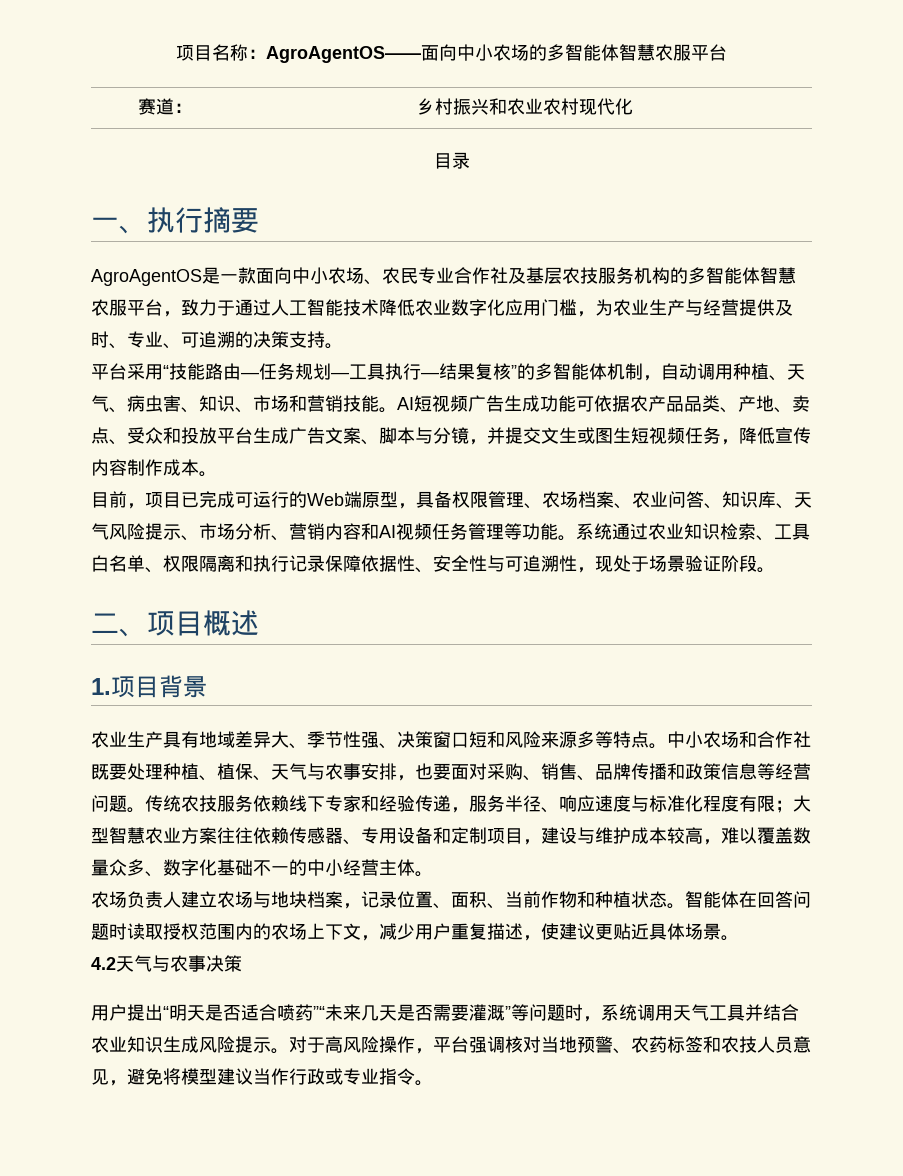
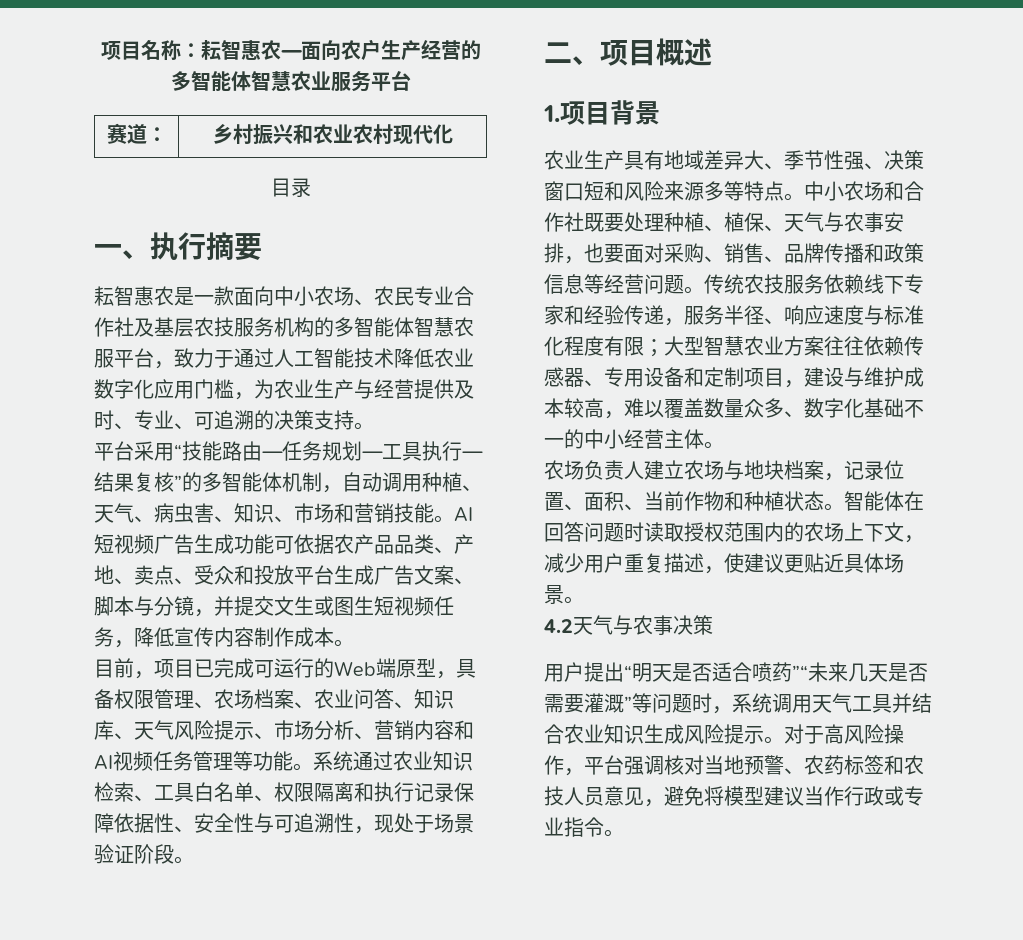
[266,44,691,63] AgroAgentOS——面向中小农场的多智能体智慧农服 -> [200,39,481,61] [170,71,371,92] 耘智惠农—面向农户生产经营的多智能体智慧农业服务
[91,269,202,286] AgroAgentOS -> [94,286,174,306] 耘智惠农

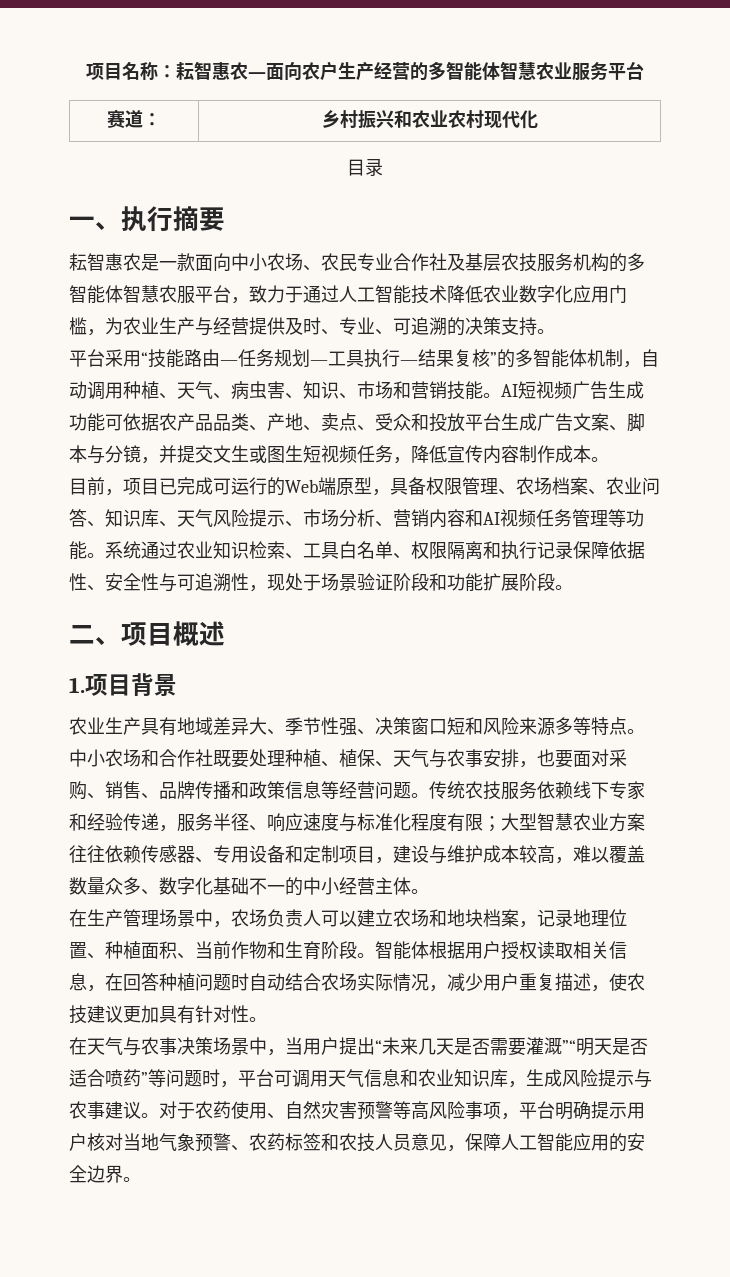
(174, 854) none -> [429,573,555,592] 和功能扩展阶段
(724, 445) none -> [69,909,231,928] 在生产管理场景中，
(644, 470) none -> [321,910,357,927] 可以
[724,460,744,480] 与 -> [429,909,447,927] 和
[884,460,904,480] [544,492,584,511] 位置、 -> [573,909,627,927] [69,940,141,959] 地理位置、种植
[744,491,924,511] [544,522,904,542] 种植状态。智能体在回答问题时读取授权范围内的农场上下文 -> [285,941,627,960] [69,972,429,992] 生育阶段。智能体根据用户授权读取相关信息，在回答种植问题时自动结合农场实际情况
[744,553,904,573] [544,585,584,604] [544,619,573,633] 建议更贴近具体场景。 // 4.2 -> [627,973,645,991] [69,1005,267,1024] [69,1037,87,1055] 农技建议更加具有针对性。 // 在
(713, 625) // -> [213,1037,303,1056] 场景中，当
[632,662,808,682] 明天是否适合喷药”“ -> (382, 1046) none
(624, 703) none -> [562,1038,648,1056] [69,1069,141,1087] ”“明天是否适合喷药
[732,693,772,713] 系统 -> [238,1069,292,1087] 平台可
[852,693,932,713] [544,724,644,744] 工具并结合农业知识 -> [364,1069,526,1088] 信息和农业知识库，
[764,724,904,744] [544,755,664,776] 。对于高风险操作，平台强调 -> [634,1069,652,1088] [69,1101,645,1120] [69,1133,87,1151] 与农事建议。对于农药使用、自然灾害预警等高风险事项，平台明确提示用户
(744, 764) none -> [159,1133,195,1151] 气象
[664,786,924,806] [544,817,604,837] 避免将模型建议当作行政或专业指令 -> [465,1133,645,1152] [69,1165,123,1183] 保障人工智能应用的安全边界

